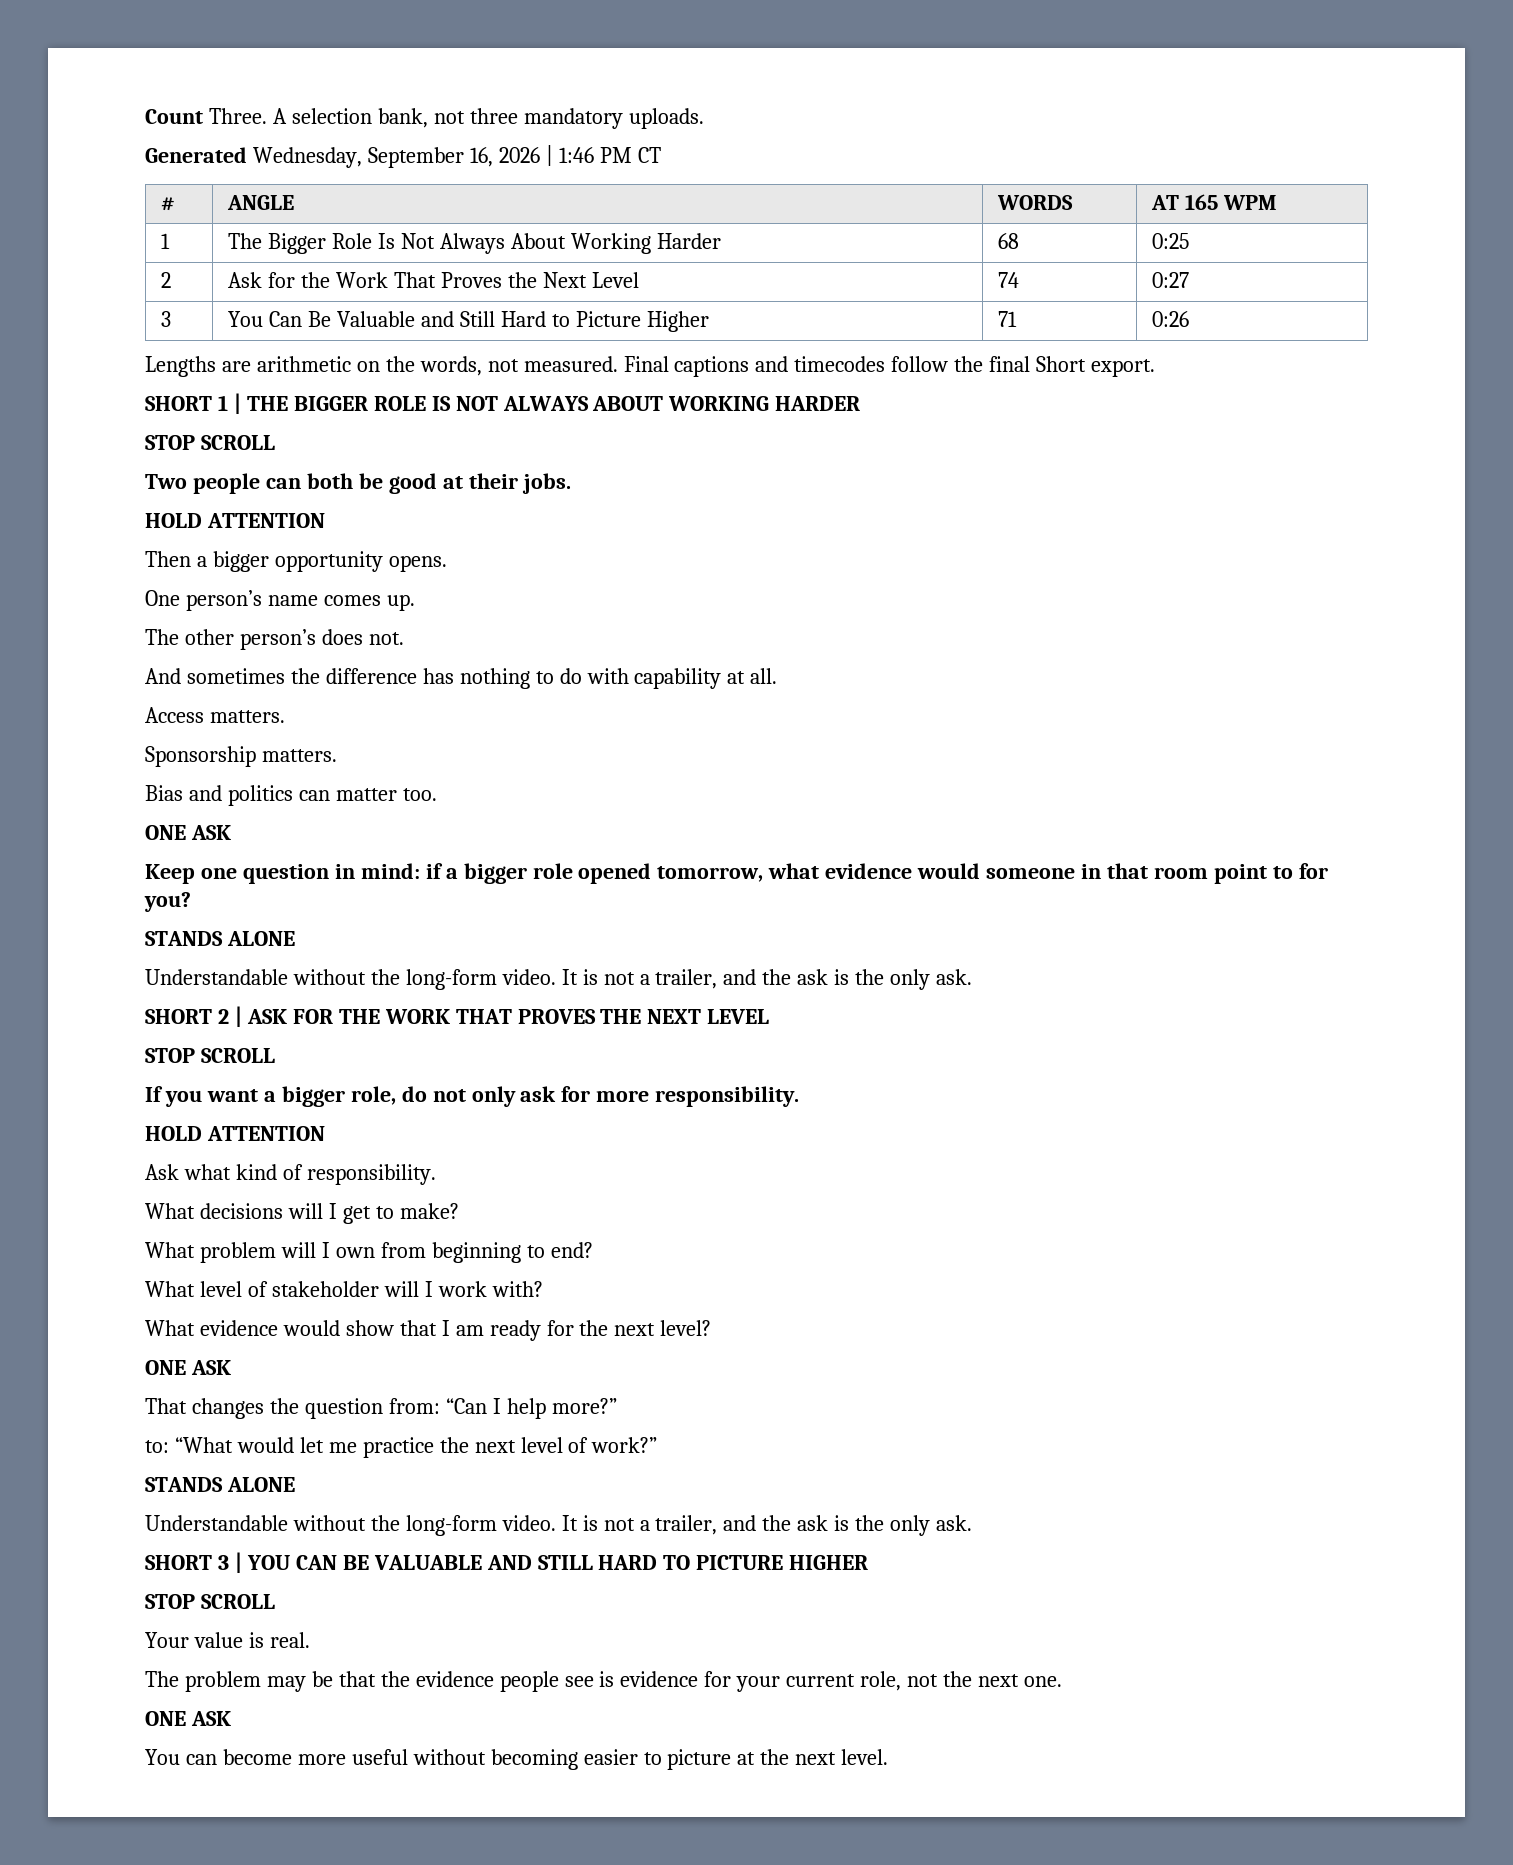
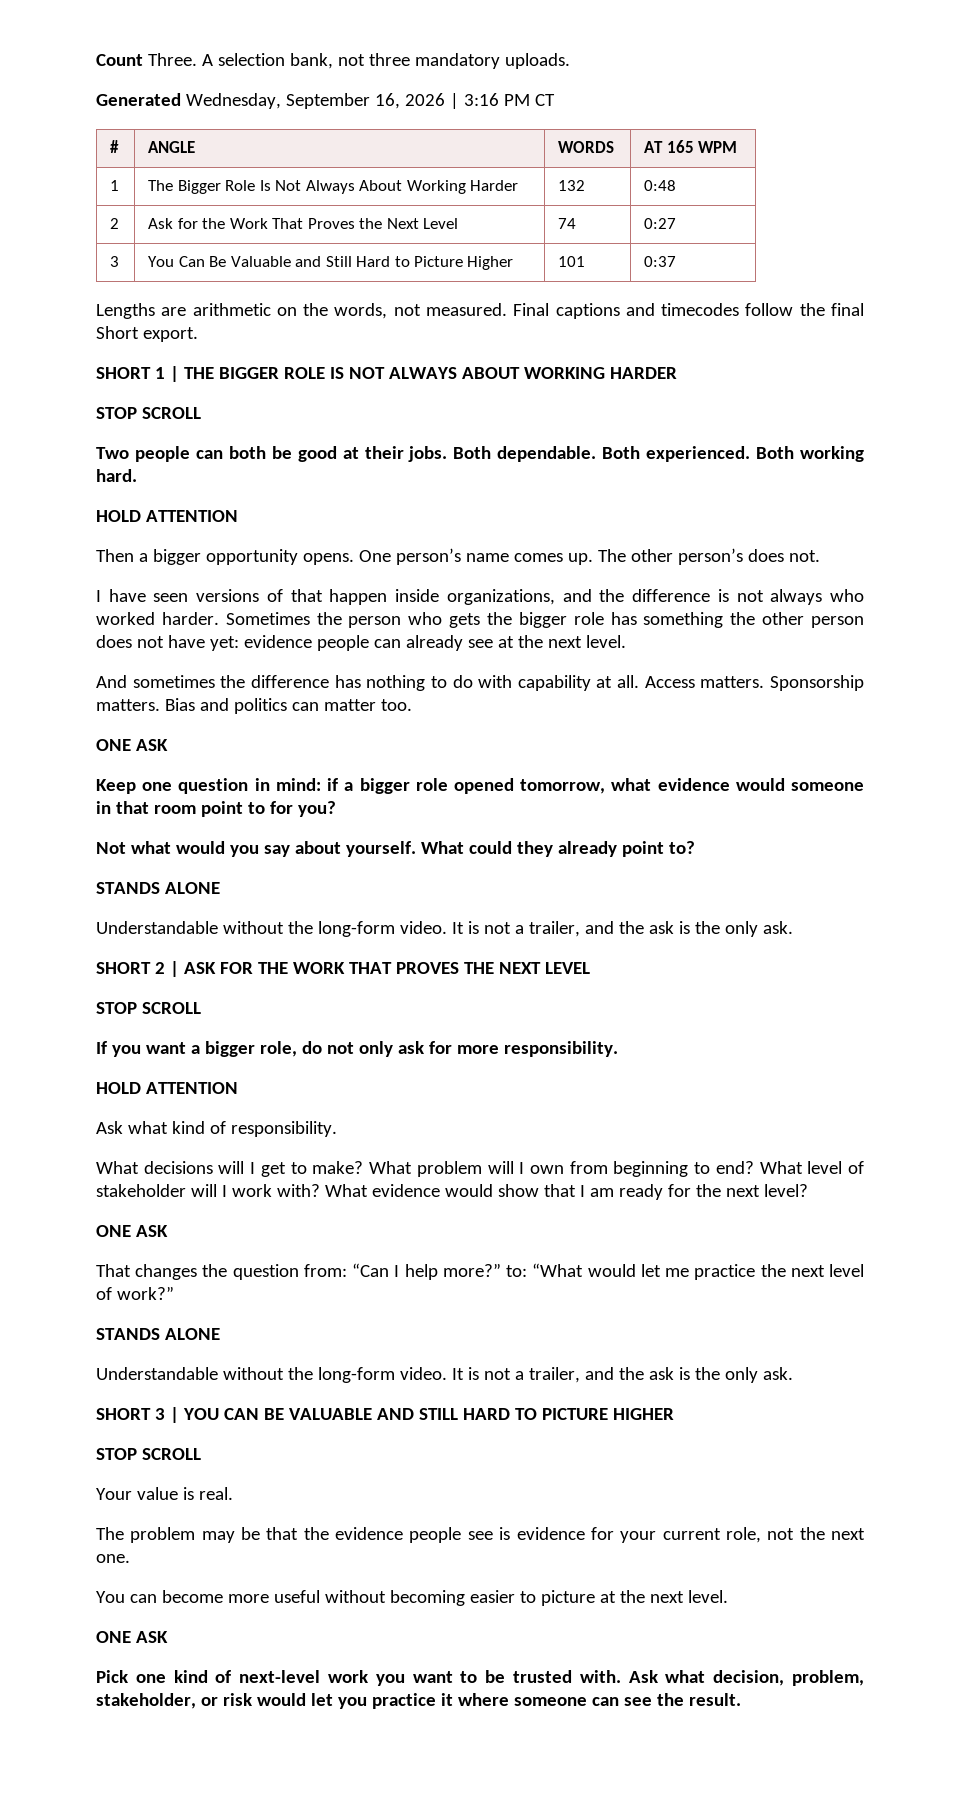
[558,147,594,163] 1:46 -> [463,93,499,106] 3:16
[998,233,1020,249] [1152,233,1190,249] 68 | 0:25 -> [558,180,586,191] [644,180,677,191] 132 | 0:48
[998,311,1018,327] [1152,311,1190,327] 71 | 0:26 -> [558,256,586,267] [644,256,677,267] 101 | 0:37
(571, 483) none -> [453,446,865,462] [96,469,137,482] Both dependable. Both experienced. Both working hard.
(447, 563) // -> (354, 559) none
(415, 602) // -> (593, 559) none
(404, 638) none -> [96,589,865,605] [96,612,865,628] [96,635,626,651] // I have seen versions of that happen inside organizations, and the difference is not always who worked harder. Sometimes the person who gets the bigger role has something the other person does not have yet: evidence people can already see at the next level.
(778, 676) // -> (640, 681) none
(285, 716) // -> (765, 682) none
(337, 755) // -> (160, 705) none
(191, 902) none -> [96,841,695,857] // Not what would you say about yourself. What could they already point to?
(459, 1211) // -> (364, 1167) none
(593, 1250) // -> (754, 1167) none
(543, 1289) // -> (320, 1190) none
(617, 1406) // -> (501, 1270) none
[145,1711,231,1726] // ONE ASK -> (130, 1558) none
(889, 1757) none -> [96,1631,168,1643] [96,1670,864,1686] [96,1693,741,1709] // ONE ASK // Pick one kind of next-level work you want to be trusted with. Ask what decision, problem, stakeholder, or risk would let you practice it where someone can see the result.

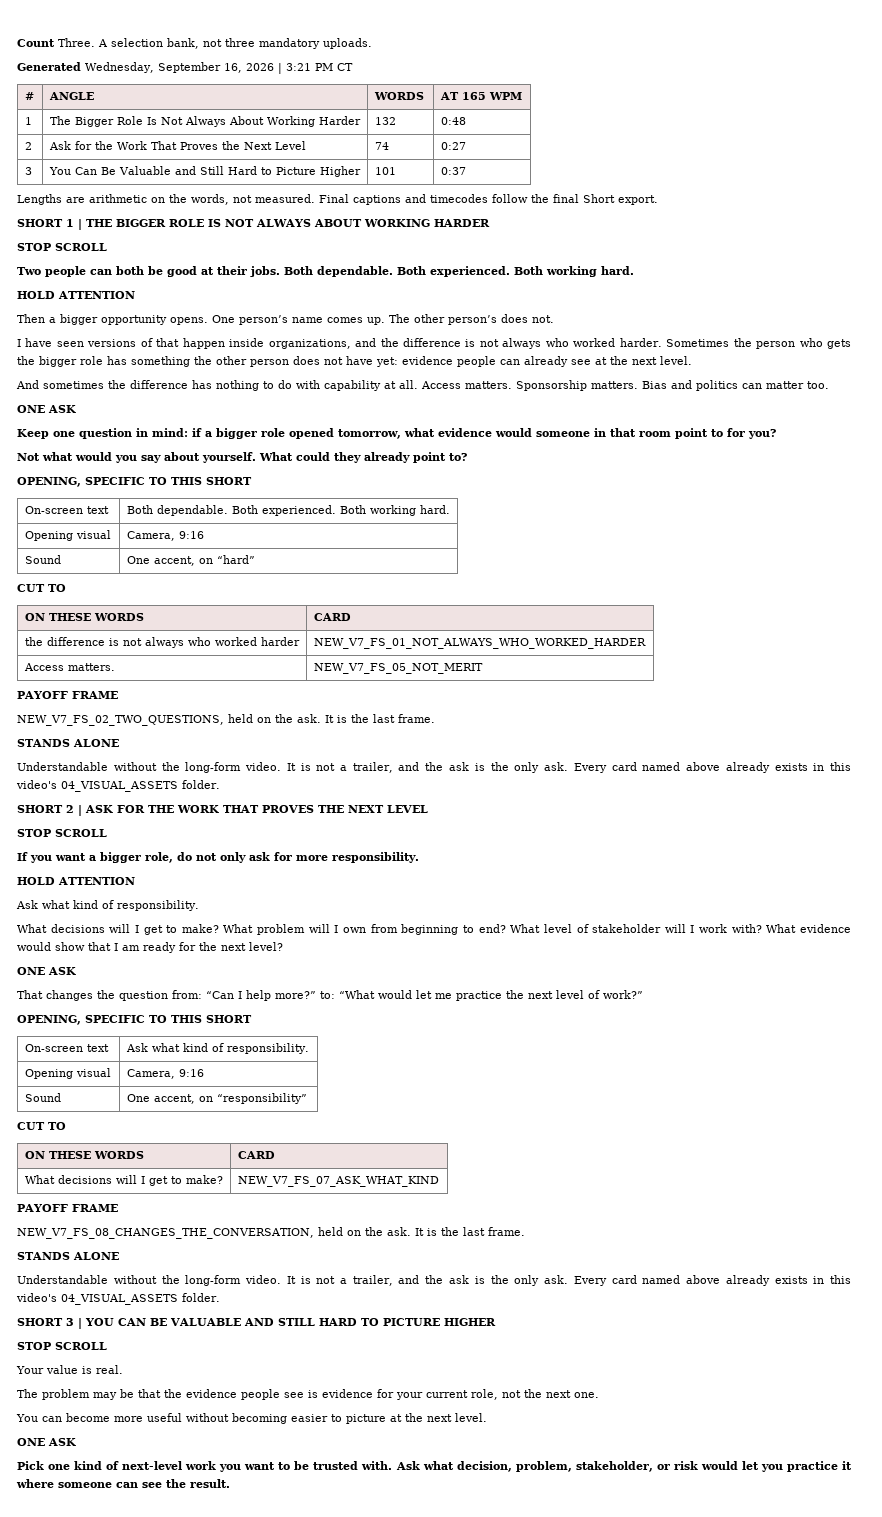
[463,93,499,106] 3:16 -> [285,63,311,71] 3:21
(695, 847) none -> [17,477,252,487] [24,506,109,514] [126,505,450,516] [24,530,111,541] [126,531,204,541] [24,555,61,564] [126,555,255,566] [17,584,66,592] [24,613,144,621] [313,613,351,621] [24,637,300,648] [313,638,646,649] [23,663,115,671] [313,663,483,674] [17,691,118,699] [17,714,435,726] // OPENING, SPECIFIC TO THIS SHORT // On-screen text | Both dependable. Both experienced. Both working hard. // Opening visual | Camera, 9:16 // Sound | One accent, on “hard” // CUT TO // ON THESE WORDS | CARD // the difference is not always who worked harder | NEW_V7_FS_01_NOT_ALWAYS_WHO_WORKED_HARDER // Access matters. | NEW_V7_FS_05_NOT_MERIT // PAYOFF FRAME // NEW_V7_FS_02_TWO_QUESTIONS, held on the ask. It is the last frame.
(793, 927) none -> [573,762,851,773] [16,780,220,792] Every card named above already exists in this video's 04_VISUAL_ASSETS folder.
(174, 1293) none -> [17,1015,252,1025] [24,1044,109,1052] [125,1043,309,1054] [24,1068,111,1079] [126,1069,204,1079] [24,1093,61,1102] [126,1093,307,1104] [17,1122,66,1130] [24,1151,144,1159] [237,1151,275,1159] [24,1175,223,1186] [237,1176,439,1187] [17,1204,118,1212] [17,1227,525,1239] // OPENING, SPECIFIC TO THIS SHORT // On-screen text | Ask what kind of responsibility. // Opening visual | Camera, 9:16 // Sound | One accent, on “responsibility” // CUT TO // ON THESE WORDS | CARD // What decisions will I get to make? | NEW_V7_FS_07_ASK_WHAT_KIND // PAYOFF FRAME // NEW_V7_FS_08_CHANGES_THE_CONVERSATION, held on the ask. It is the last frame.
(793, 1373) none -> [573,1275,851,1286] [16,1293,220,1305] Every card named above already exists in this video's 04_VISUAL_ASSETS folder.

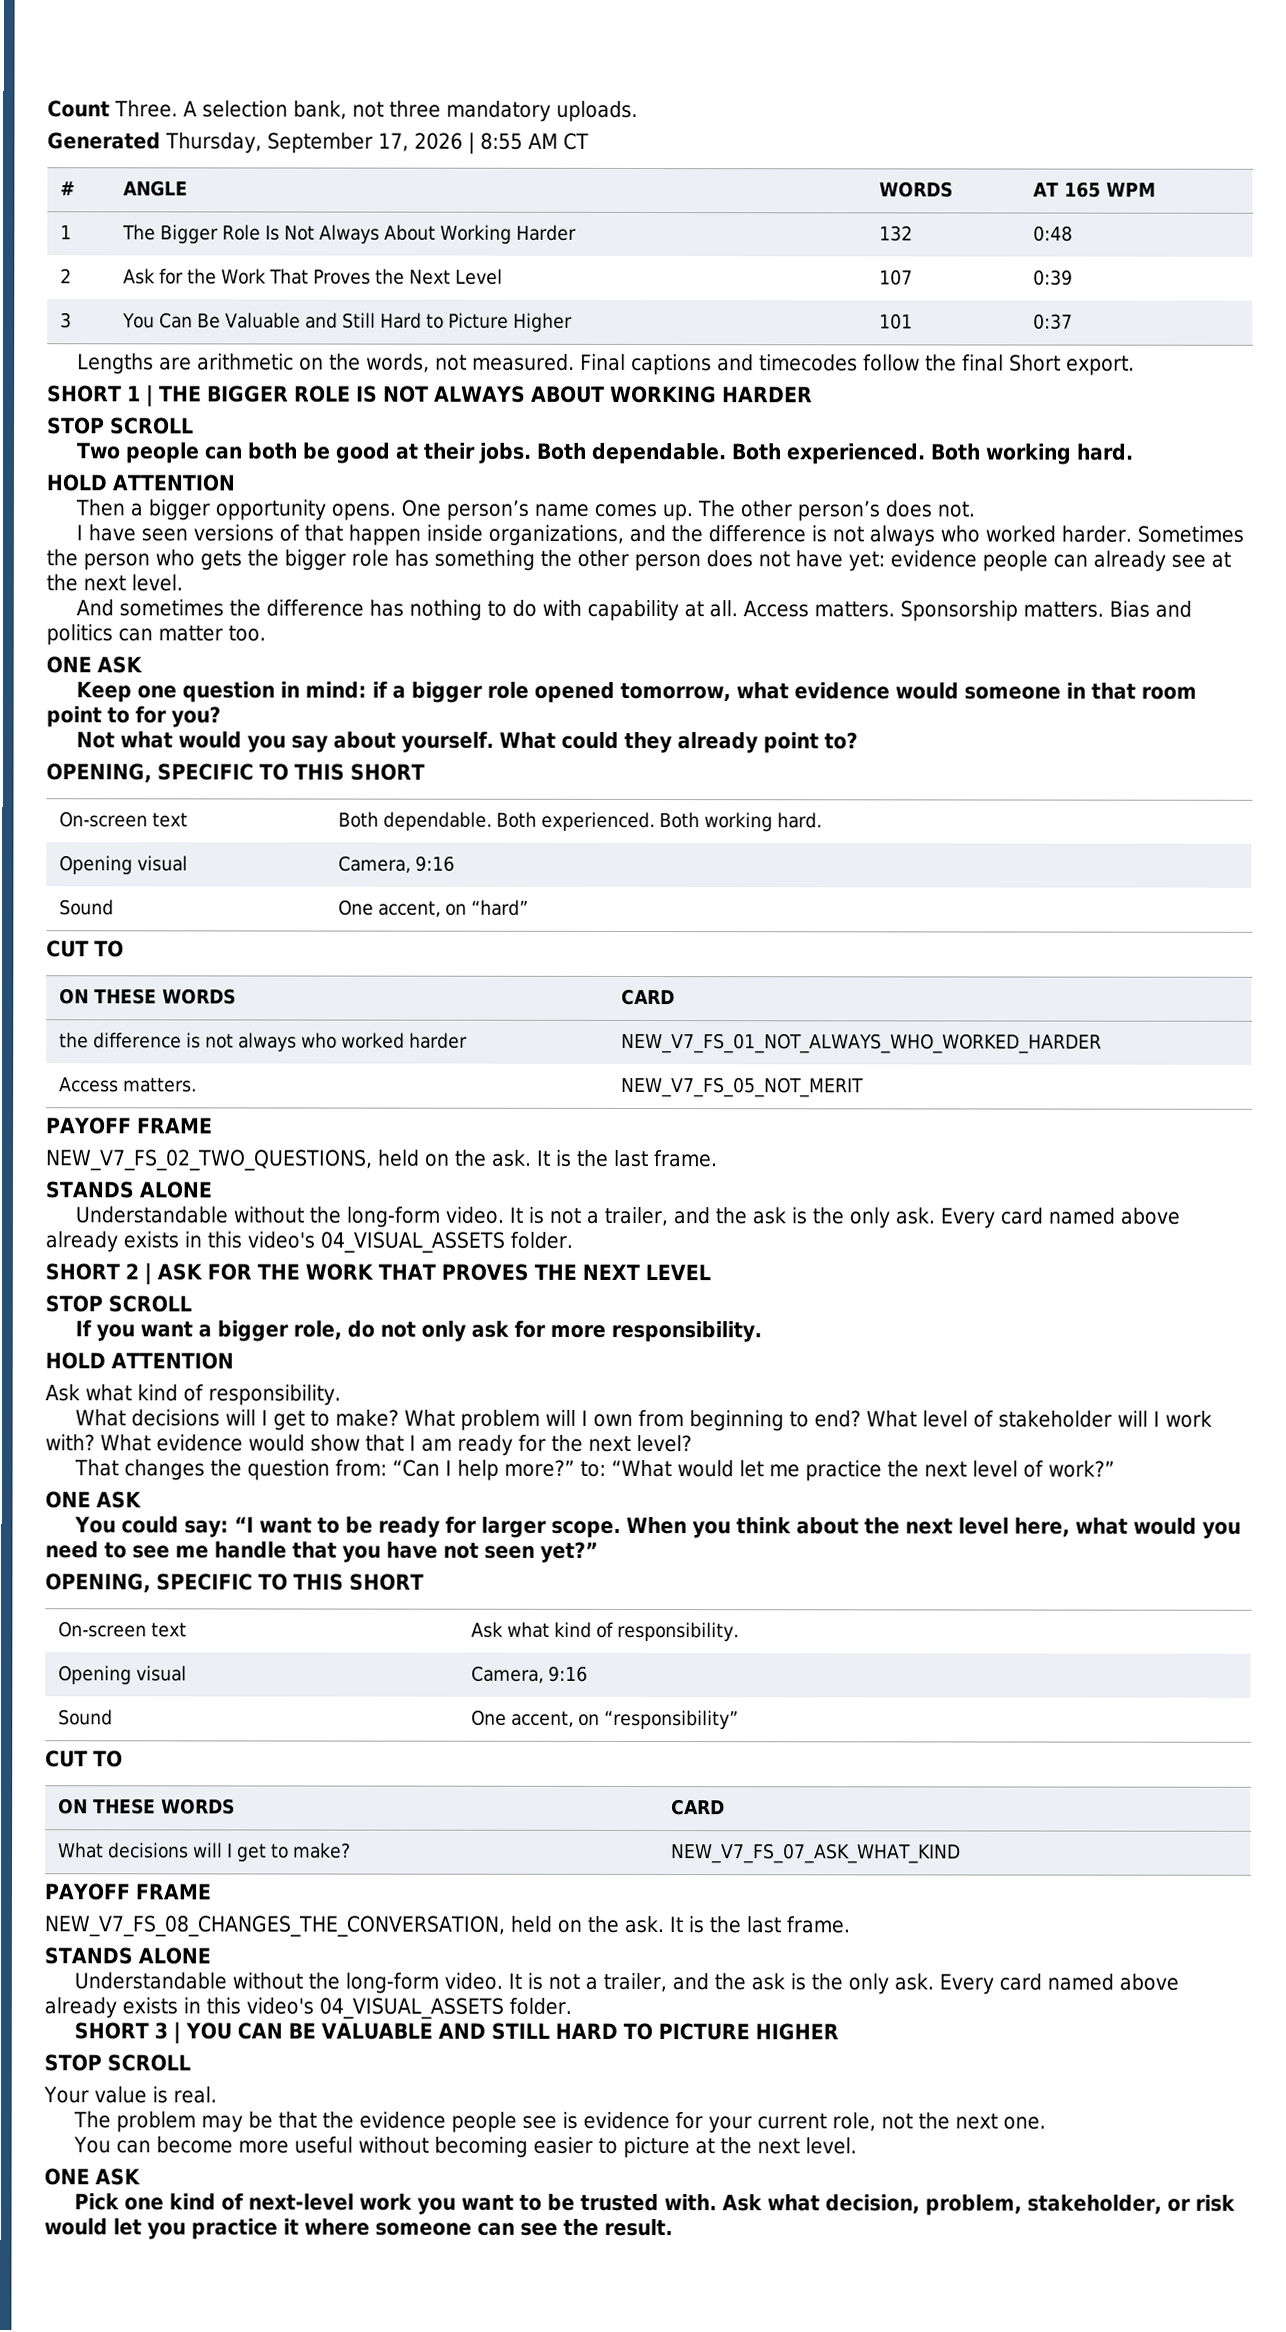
[85,62,333,74] Wednesday, September 16, 2026 | 3:21 PM -> [165,131,558,154] Thursday, September 17, 2026 | 8:55 AM
[374,142,389,150] [440,142,466,150] 74 | 0:27 -> [879,269,914,286] [1033,269,1074,286] 107 | 0:39
[17,967,76,975] // ONE ASK -> (692, 1443) none
(643, 994) none -> [45,1491,142,1509] [73,1516,1241,1539] [45,1541,598,1563] // ONE ASK // You could say: “I want to be ready for larger scope. When you think about the next level here, what would you need to see me handle that you have not seen yet?”

